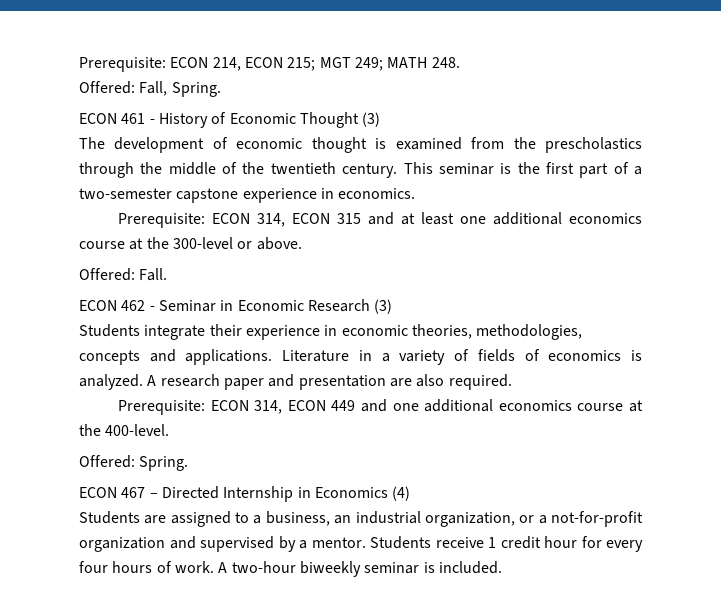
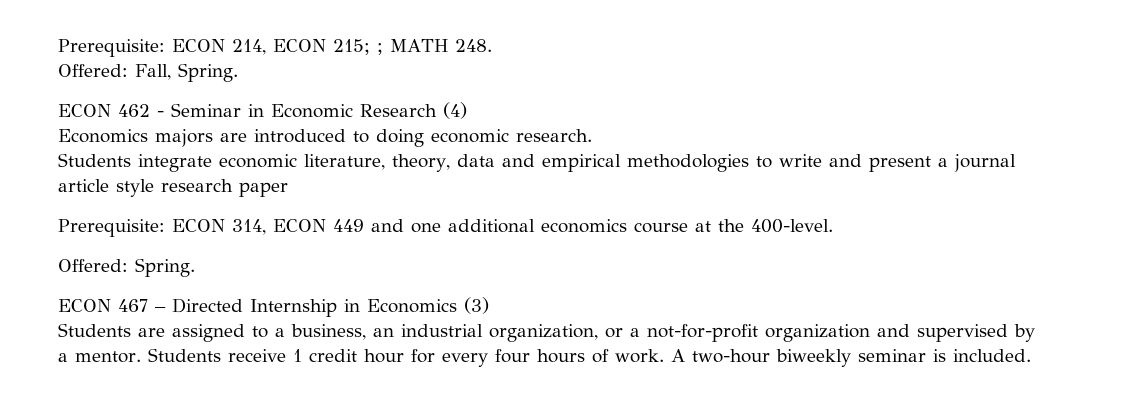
[319,57,383,71] MGT 249; -> [377,43,383,55] ;
[79,112,381,128] [79,137,643,153] [79,162,642,178] [79,188,416,203] [117,212,642,228] [79,237,302,250] [79,268,168,281] // ECON 461 - History of Economic Thought (3) // The development of economic thought is examined from the prescholastics through the middle of the twentieth century. This seminar is the first part of a two-semester capstone experience in economics. // Prerequisite: ECON 314, ECON 315 and at least one additional economics course at the 300-level or above. // Offered: Fall. -> (238, 72) none
[374,299,393,314] [79,324,583,340] [79,349,643,365] [79,374,512,390] (3) // Students integrate their experience in economic theories, methodologies, concepts and applications. Literature in a variety of fields of economics is analyzed. A research paper and presentation are also required. -> [443,102,467,119] [58,129,592,147] [58,153,1016,172] [58,179,288,197] (4) // Economics majors are introduced to doing economic research. // Students integrate economic literature, theory, data and empirical methodologies to write and present a journal article style research paper
[392,486,411,501] (4) -> [464,297,489,314] (3)

